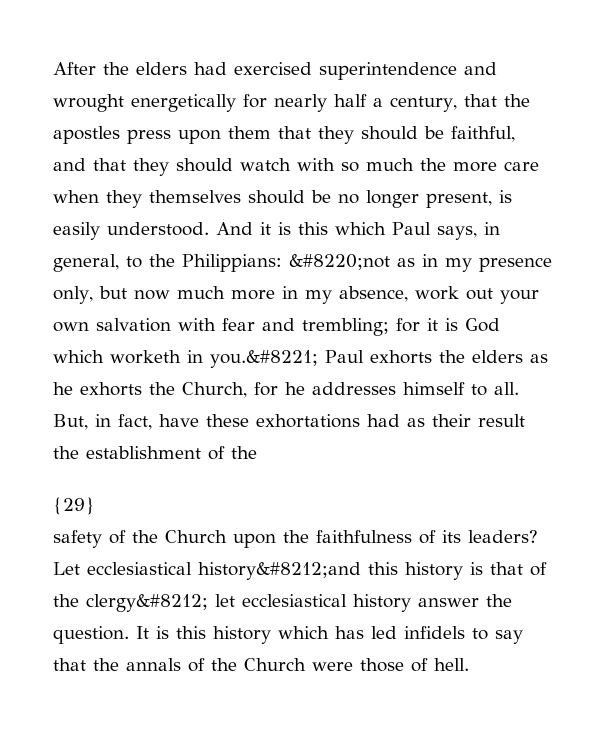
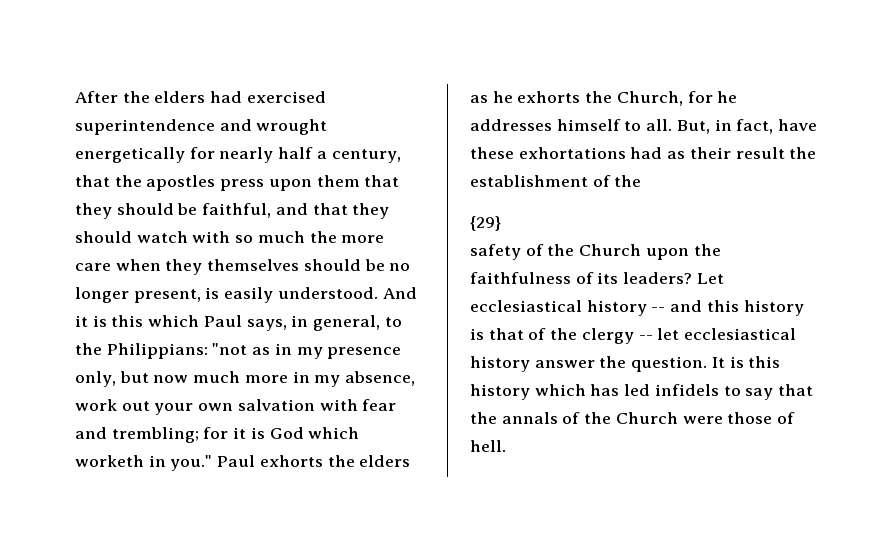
[289,254,390,270] &#8220;not -> [212,343,248,355] "not
[210,350,318,368] you.&#8221; -> [170,455,213,471] you."
[198,562,361,580] history&#8212;and -> [586,300,703,316] history -- and
[86,594,208,612] clergy&#8212; -> [581,328,653,344] clergy --

